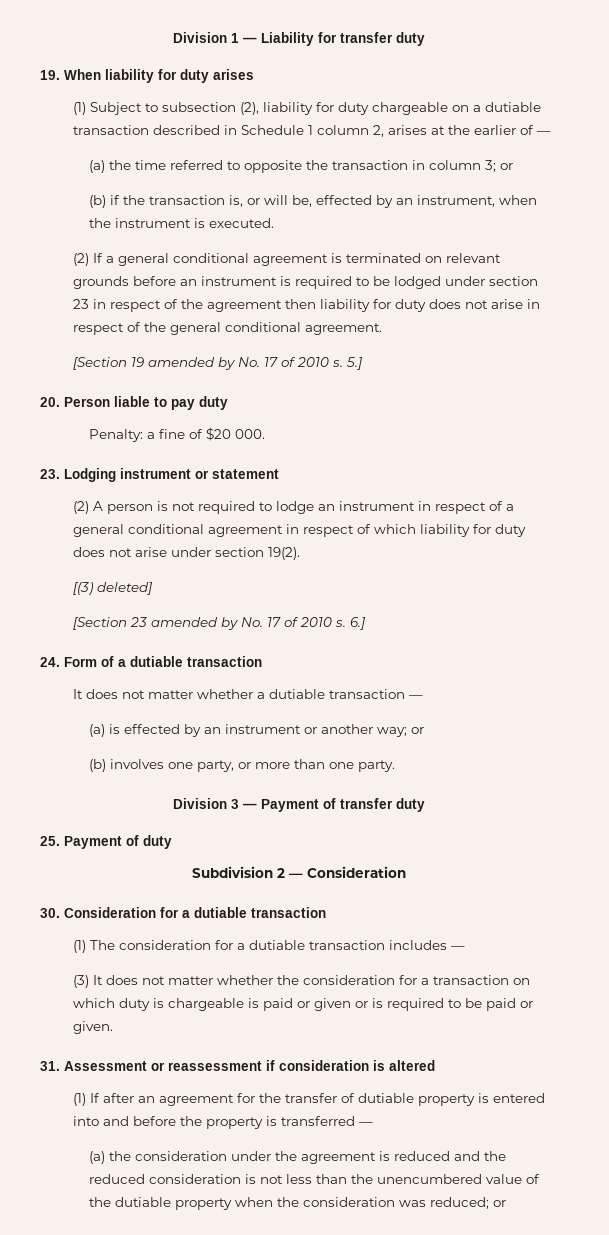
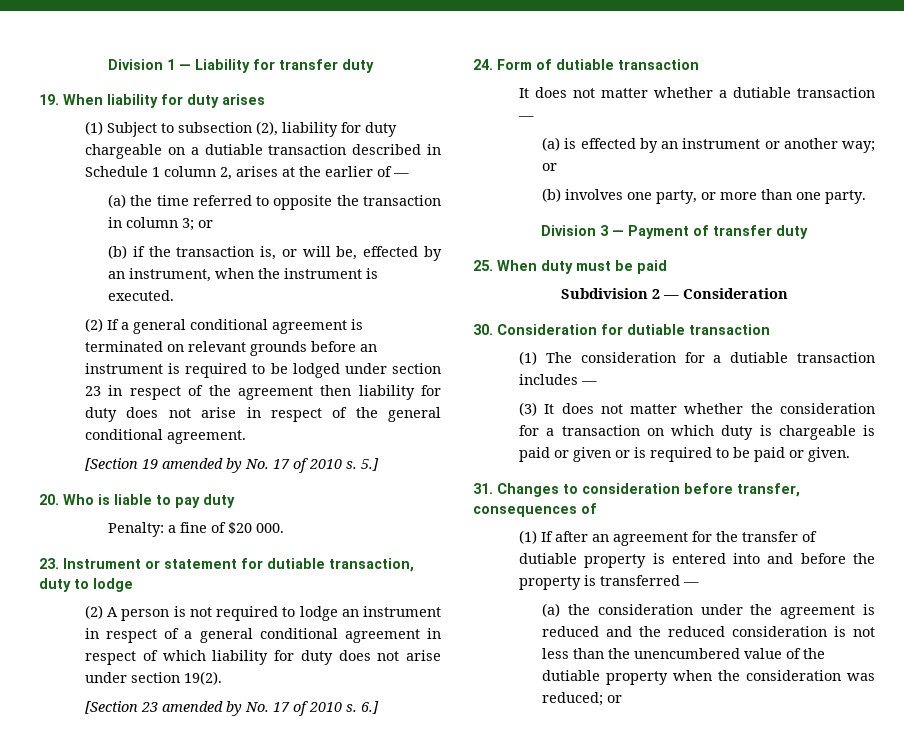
[64,397,110,407] Person -> [63,494,110,505] Who is
[64,468,191,482] Lodging instrument -> [63,558,141,569] Instrument
(279, 474) none -> [241,558,414,572] [39,578,133,592] for dutiable transaction, duty to lodge
[72,582,153,595] // [(3) deleted] -> (223, 678) none
[118,659,126,667] a -> (552, 64) none
[64,835,172,849] Payment of duty -> [497,260,667,274] When duty must be paid
[182,910,190,918] a -> (623, 329) none
[64,1060,435,1071] Assessment or reassessment if consideration is altered -> [497,483,800,497] [473,503,597,517] Changes to consideration before transfer, consequences of

